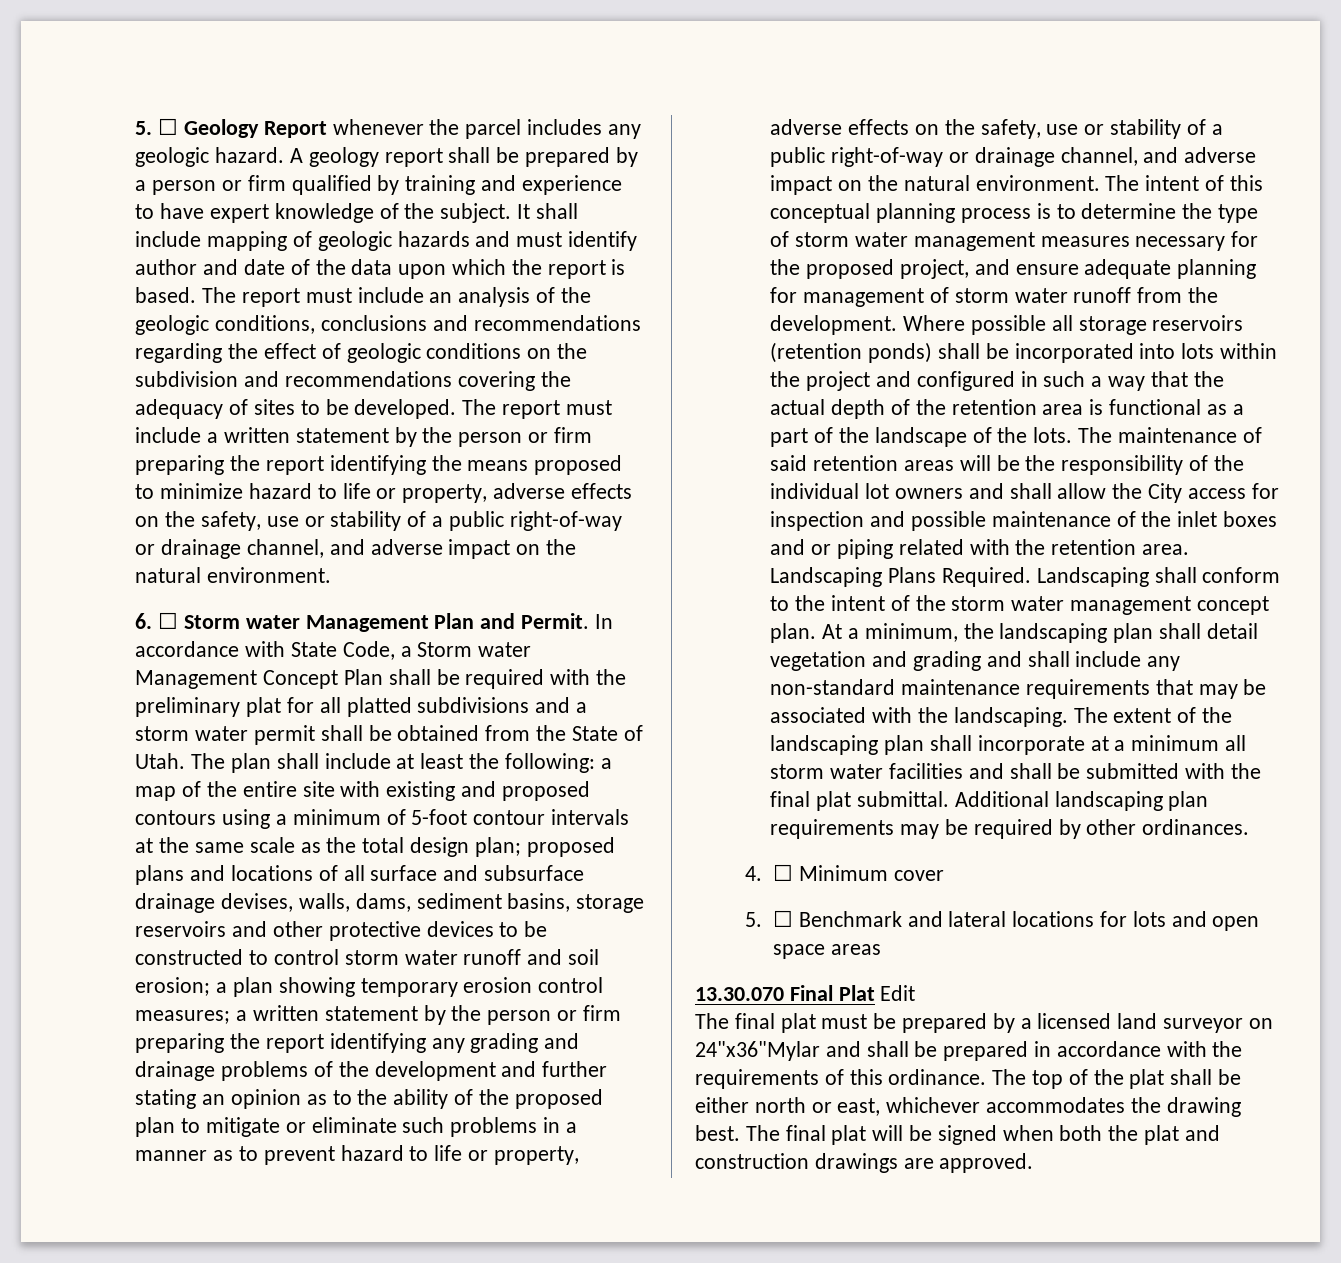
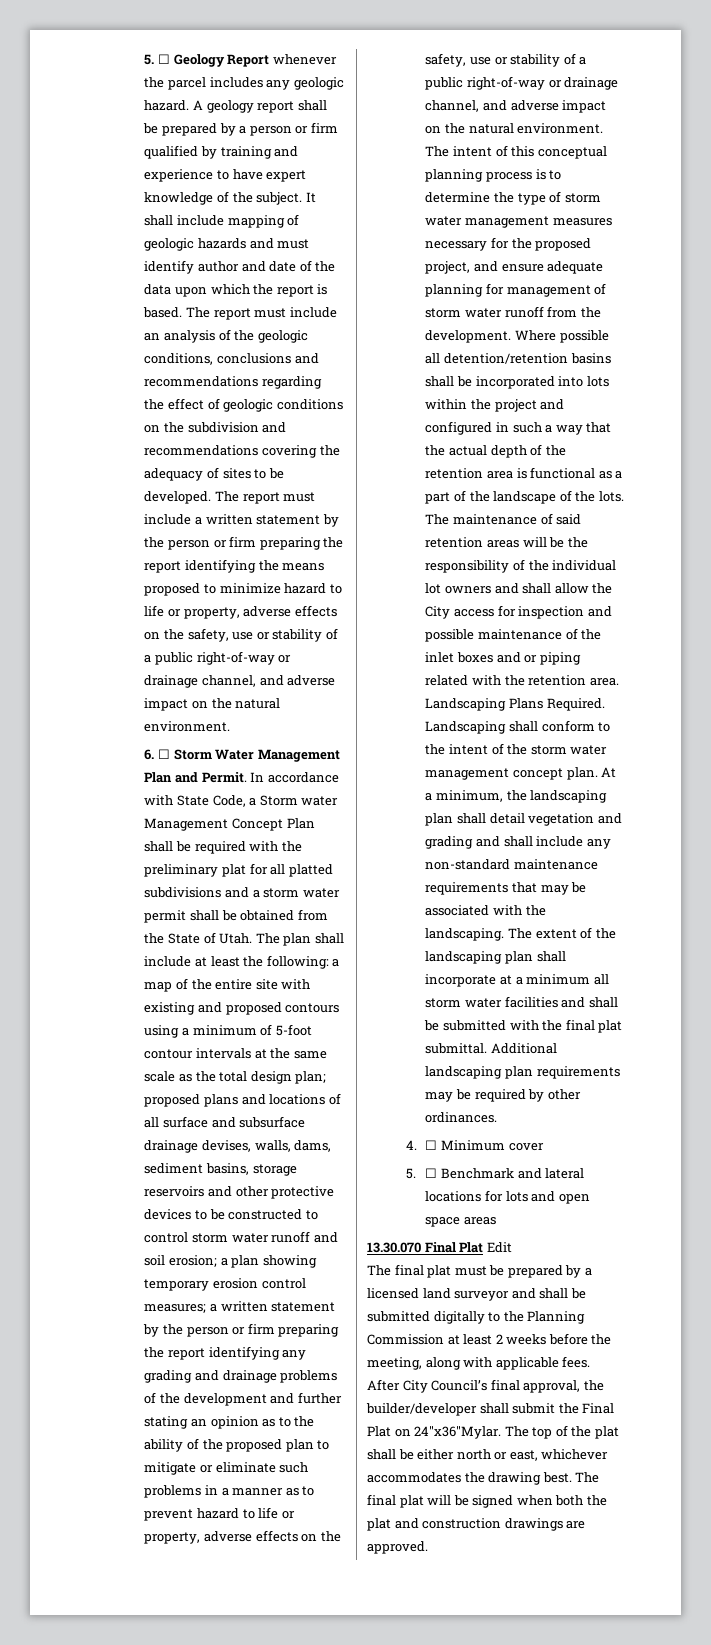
[245,615,300,629] water -> [215,749,255,760] Water
[1078,315,1244,335] [770,342,933,363] storage reservoirs (retention ponds) -> [443,353,611,364] detention/retention basins
[1248,1018,1273,1029] [695,1041,1243,1061] [695,1069,987,1089] on 24"x36"Mylar and shall be prepared in accordance with the requirements of this ordinance. -> [511,1288,586,1299] [367,1311,586,1324] [367,1333,612,1345] [367,1356,591,1370] [367,1379,604,1393] [366,1403,615,1416] [367,1426,502,1439] and shall be submitted digitally to the Planning Commission at least 2 weeks before the meeting, along with applicable fees. After City Council’s final approval, the builder/developer shall submit the Final Plat on 24"x36"Mylar.

